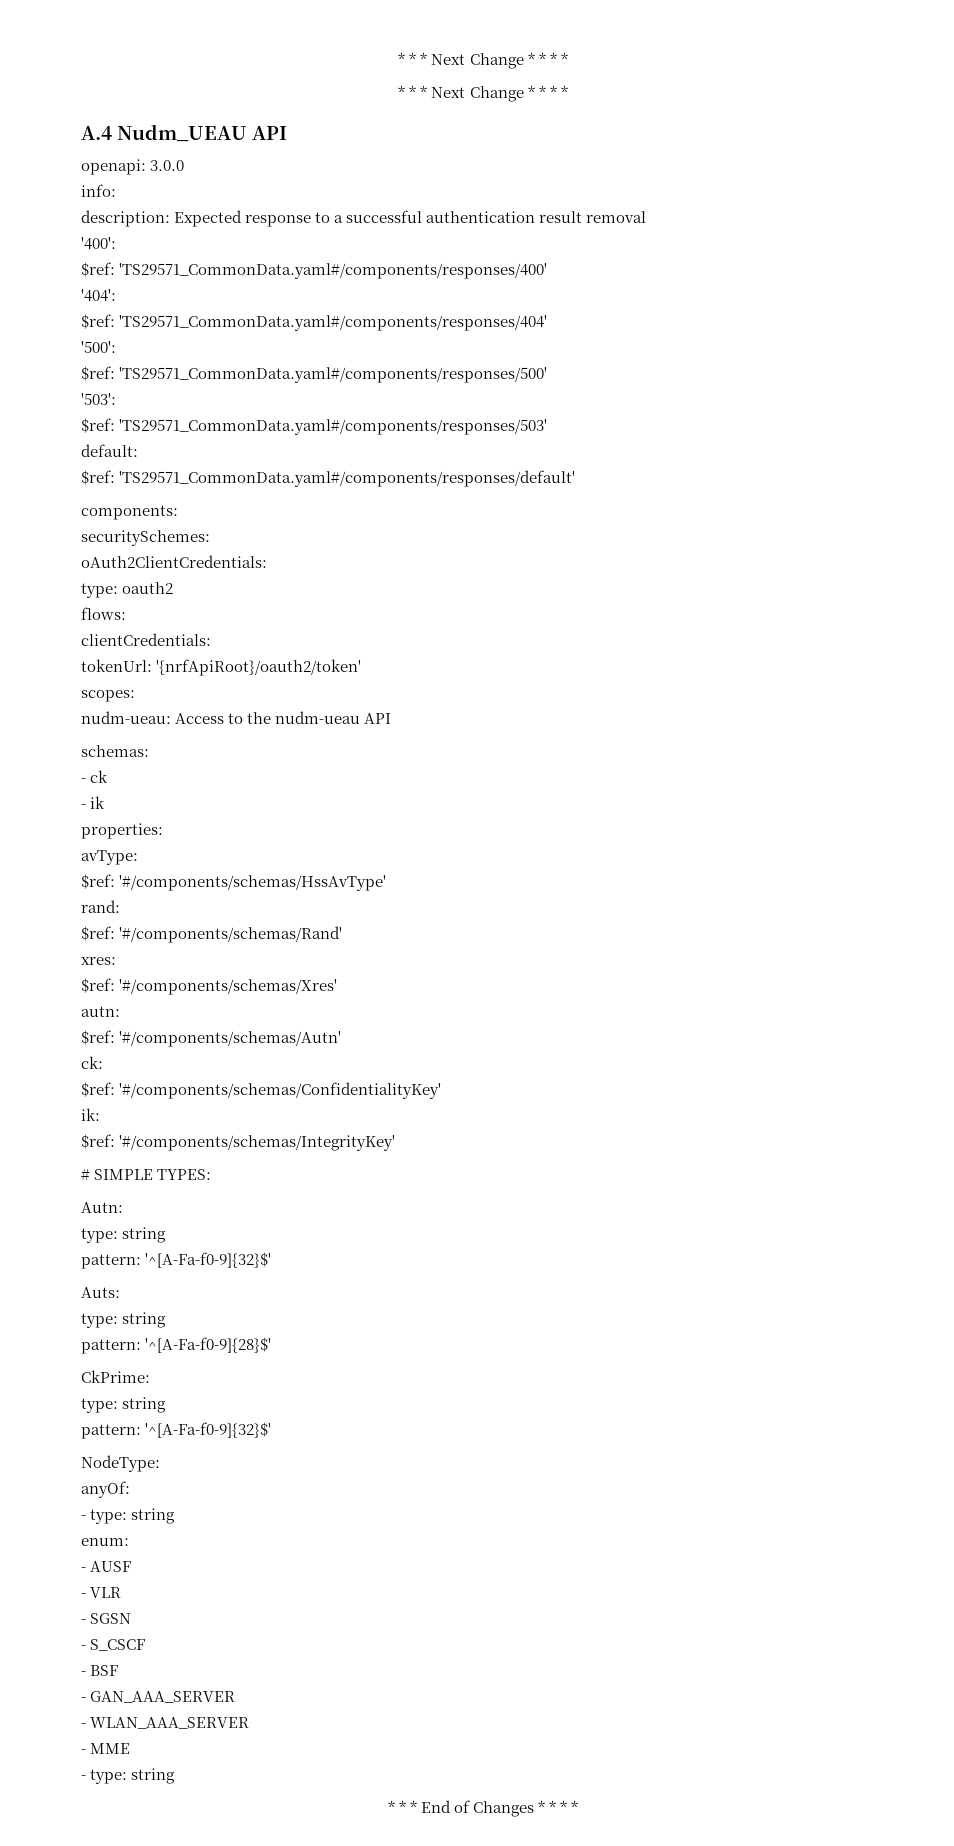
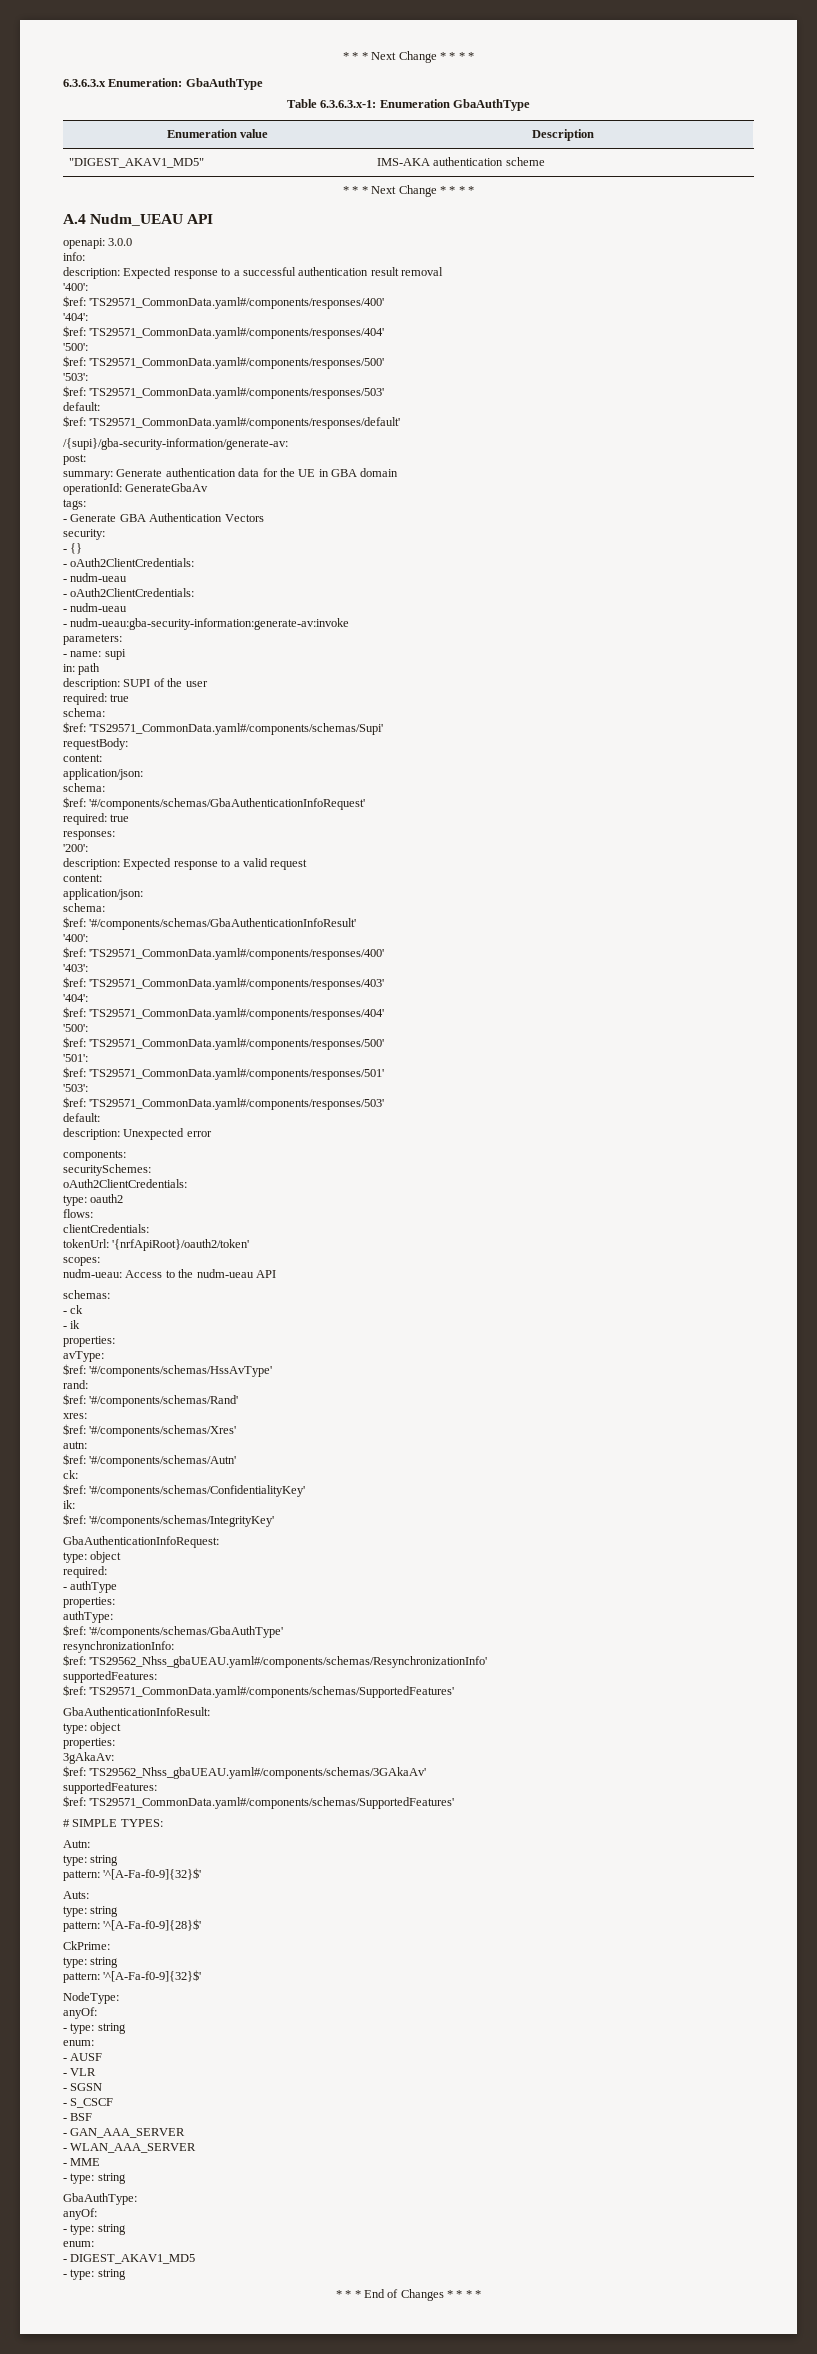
[398,52,568,69] * * * Next Change * * * * -> [343,51,474,63] [63,78,263,90] [286,99,531,111] [166,129,269,138] [531,129,594,141] [69,158,205,168] [377,157,545,166] * * * Next Change * * * * // 6.3.6.3.x Enumeration: GbaAuthType // Table 6.3.6.3.x-1: Enumeration GbaAuthType // Enumeration value | Description // "DIGEST_AKAV1_MD5" | IMS-AKA authentication scheme
(576, 478) none -> [63,438,288,450] [63,454,86,465] [63,468,399,480] [63,483,209,495] [63,499,86,510] [63,513,264,522] [63,529,105,540] [63,543,83,554] [63,558,195,567] [63,573,128,582] [63,588,195,597] [63,603,128,612] [63,618,350,630] [63,634,122,645] [63,649,126,660] [63,663,101,675] [63,678,208,690] [63,693,130,705] [63,708,105,717] [63,722,384,735] [63,738,128,750] [63,754,102,762] [63,768,143,780] [63,783,105,792] [63,797,366,810] [63,813,130,825] [63,831,115,840] [63,844,88,852] [63,858,308,870] [63,874,102,882] [63,888,143,900] [63,903,105,912] [63,917,357,930] [63,934,88,942] [63,947,385,960] [63,964,88,972] [63,977,385,990] [63,994,88,1002] [63,1007,385,1020] [63,1024,88,1032] [63,1037,385,1050] [63,1054,88,1062] [63,1067,385,1080] [63,1084,88,1092] [63,1097,385,1110] [63,1113,100,1122] [63,1128,212,1140] // /{supi}/gba-security-information/generate-av: // post: // summary: Generate authentication data for the UE in GBA domain // operationId: GenerateGbaAv // tags: // - Generate GBA Authentication Vectors // security: // - {} // - oAuth2ClientCredentials: // - nudm-ueau // - oAuth2ClientCredentials: // - nudm-ueau // - nudm-ueau:gba-security-information:generate-av:invoke // parameters: // - name: supi // in: path // description: SUPI of the user // required: true // schema: // $ref: 'TS29571_CommonData.yaml#/components/schemas/Supi' // requestBody: // content: // application/json: // schema: // $ref: '#/components/schemas/GbaAuthenticationInfoRequest' // required: true // responses: // '200': // description: Expected response to a valid request // content: // application/json: // schema: // $ref: '#/components/schemas/GbaAuthenticationInfoResult' // '400': // $ref: 'TS29571_CommonData.yaml#/components/responses/400' // '403': // $ref: 'TS29571_CommonData.yaml#/components/responses/403' // '404': // $ref: 'TS29571_CommonData.yaml#/components/responses/404' // '500': // $ref: 'TS29571_CommonData.yaml#/components/responses/500' // '501': // $ref: 'TS29571_CommonData.yaml#/components/responses/501' // '503': // $ref: 'TS29571_CommonData.yaml#/components/responses/503' // default: // description: Unexpected error
(396, 1143) none -> [63,1536,219,1548] [63,1551,122,1563] [63,1566,107,1578] [63,1581,118,1593] [63,1597,115,1608] [63,1611,113,1623] [63,1625,284,1638] [63,1641,174,1653] [63,1655,488,1668] [63,1671,157,1683] [63,1685,455,1698] [63,1707,210,1716] [63,1722,122,1734] [63,1738,115,1749] [63,1752,114,1764] [63,1766,427,1779] [63,1782,157,1794] [63,1796,455,1809] // GbaAuthenticationInfoRequest: // type: object // required: // - authType // properties: // authType: // $ref: '#/components/schemas/GbaAuthType' // resynchronizationInfo: // $ref: 'TS29562_Nhss_gbaUEAU.yaml#/components/schemas/ResynchronizationInfo' // supportedFeatures: // $ref: 'TS29571_CommonData.yaml#/components/schemas/SupportedFeatures' // GbaAuthenticationInfoResult: // type: object // properties: // 3gAkaAv: // $ref: 'TS29562_Nhss_gbaUEAU.yaml#/components/schemas/3GAkaAv' // supportedFeatures: // $ref: 'TS29571_CommonData.yaml#/components/schemas/SupportedFeatures'
(176, 1776) none -> [63,2193,137,2205] [63,2208,97,2220] [63,2224,126,2235] [63,2241,94,2247] [63,2254,196,2264] [63,2269,126,2280] // GbaAuthType: // anyOf: // - type: string // enum: // - DIGEST_AKAV1_MD5 // - type: string

